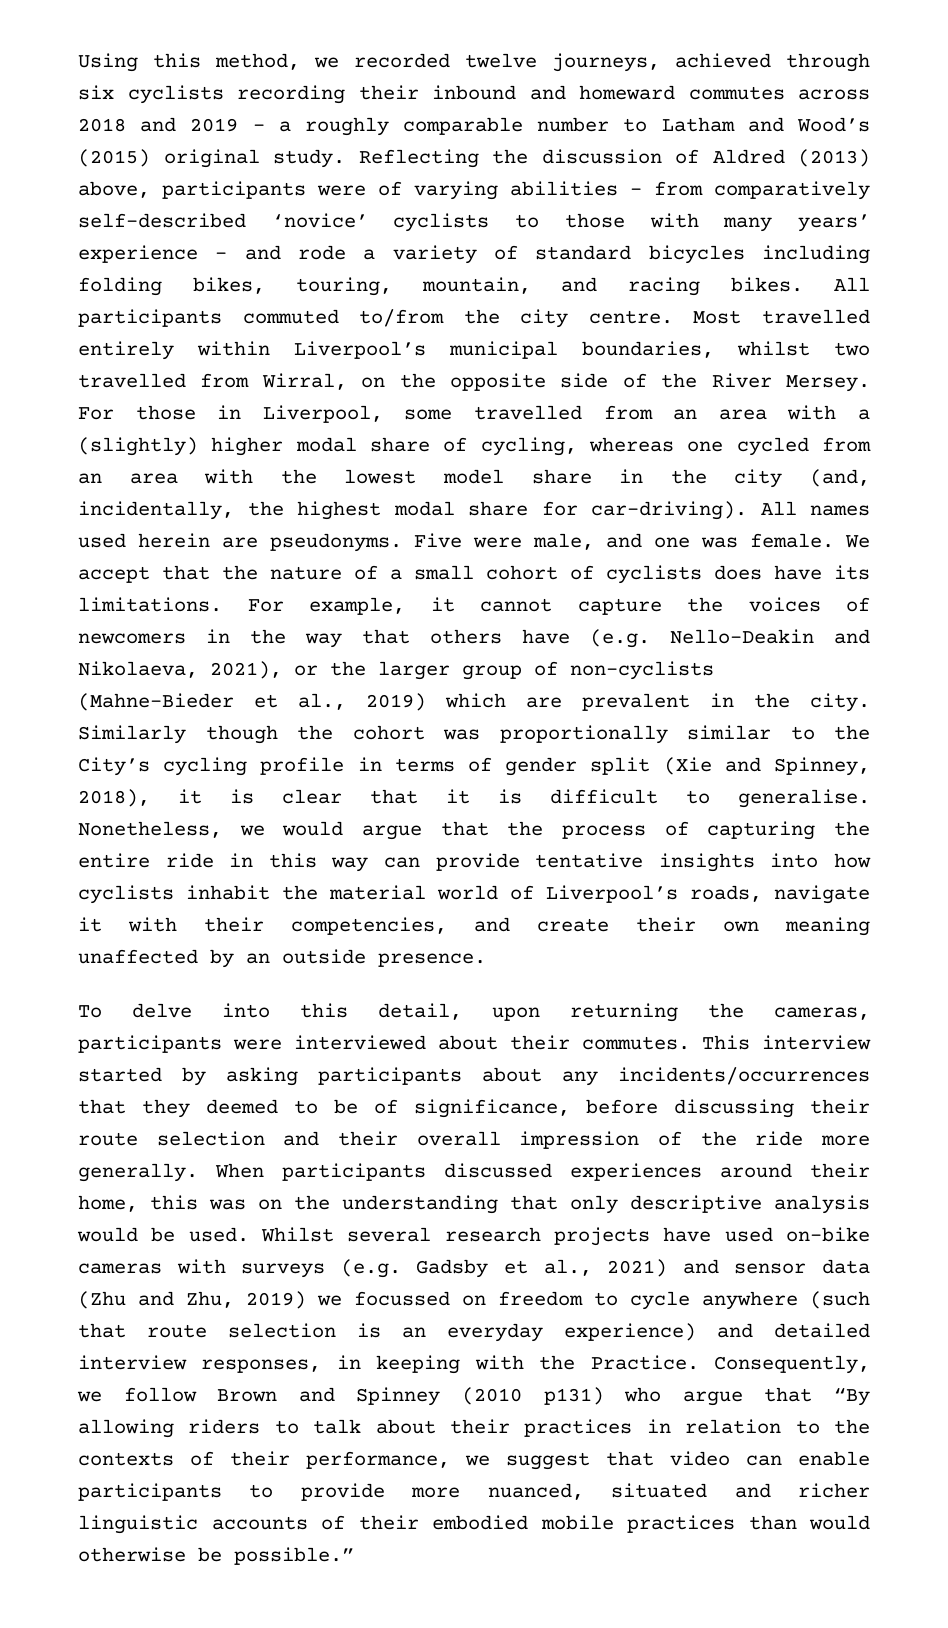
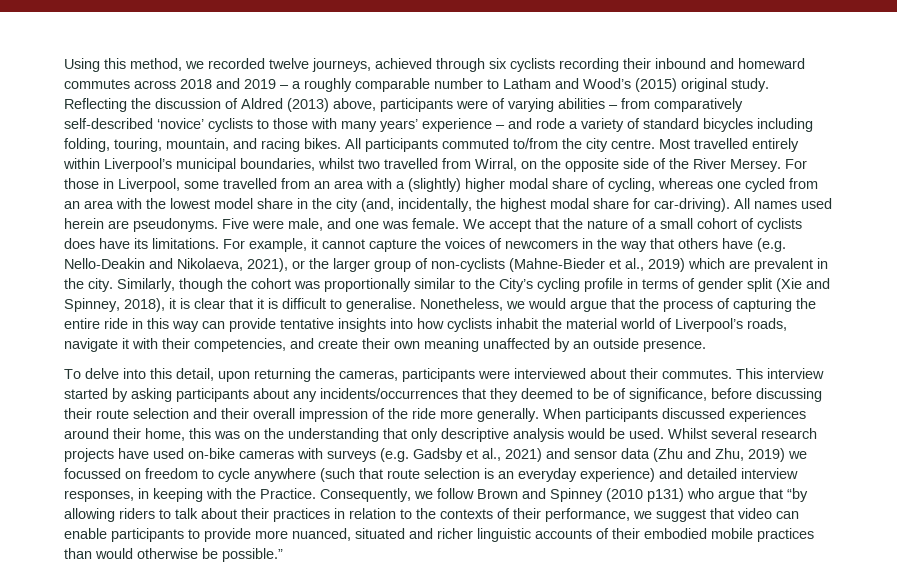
[78,277,265,296] folding bikes, -> [64,138,110,152] folding,
[78,725,186,744] Similarly -> [117,278,175,292] Similarly,
[834,1387,871,1406] “By -> [787,488,808,502] “by

